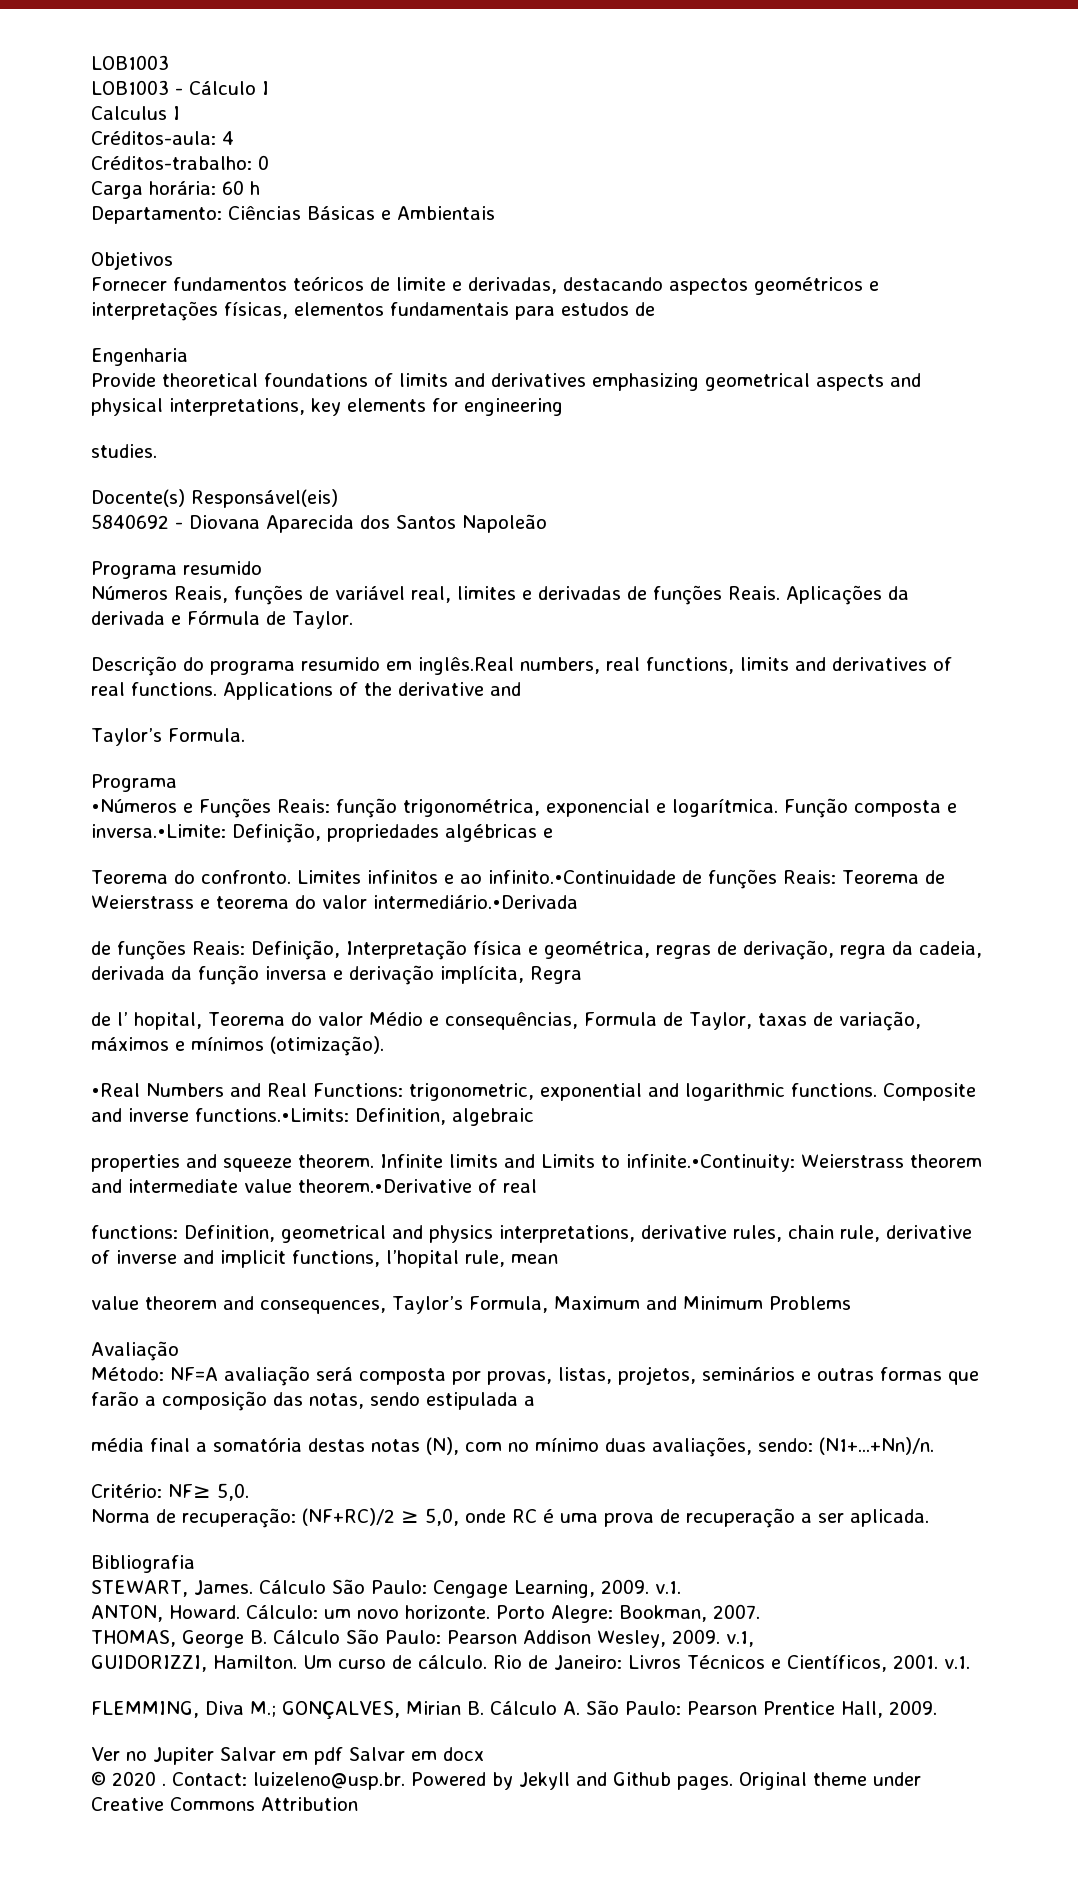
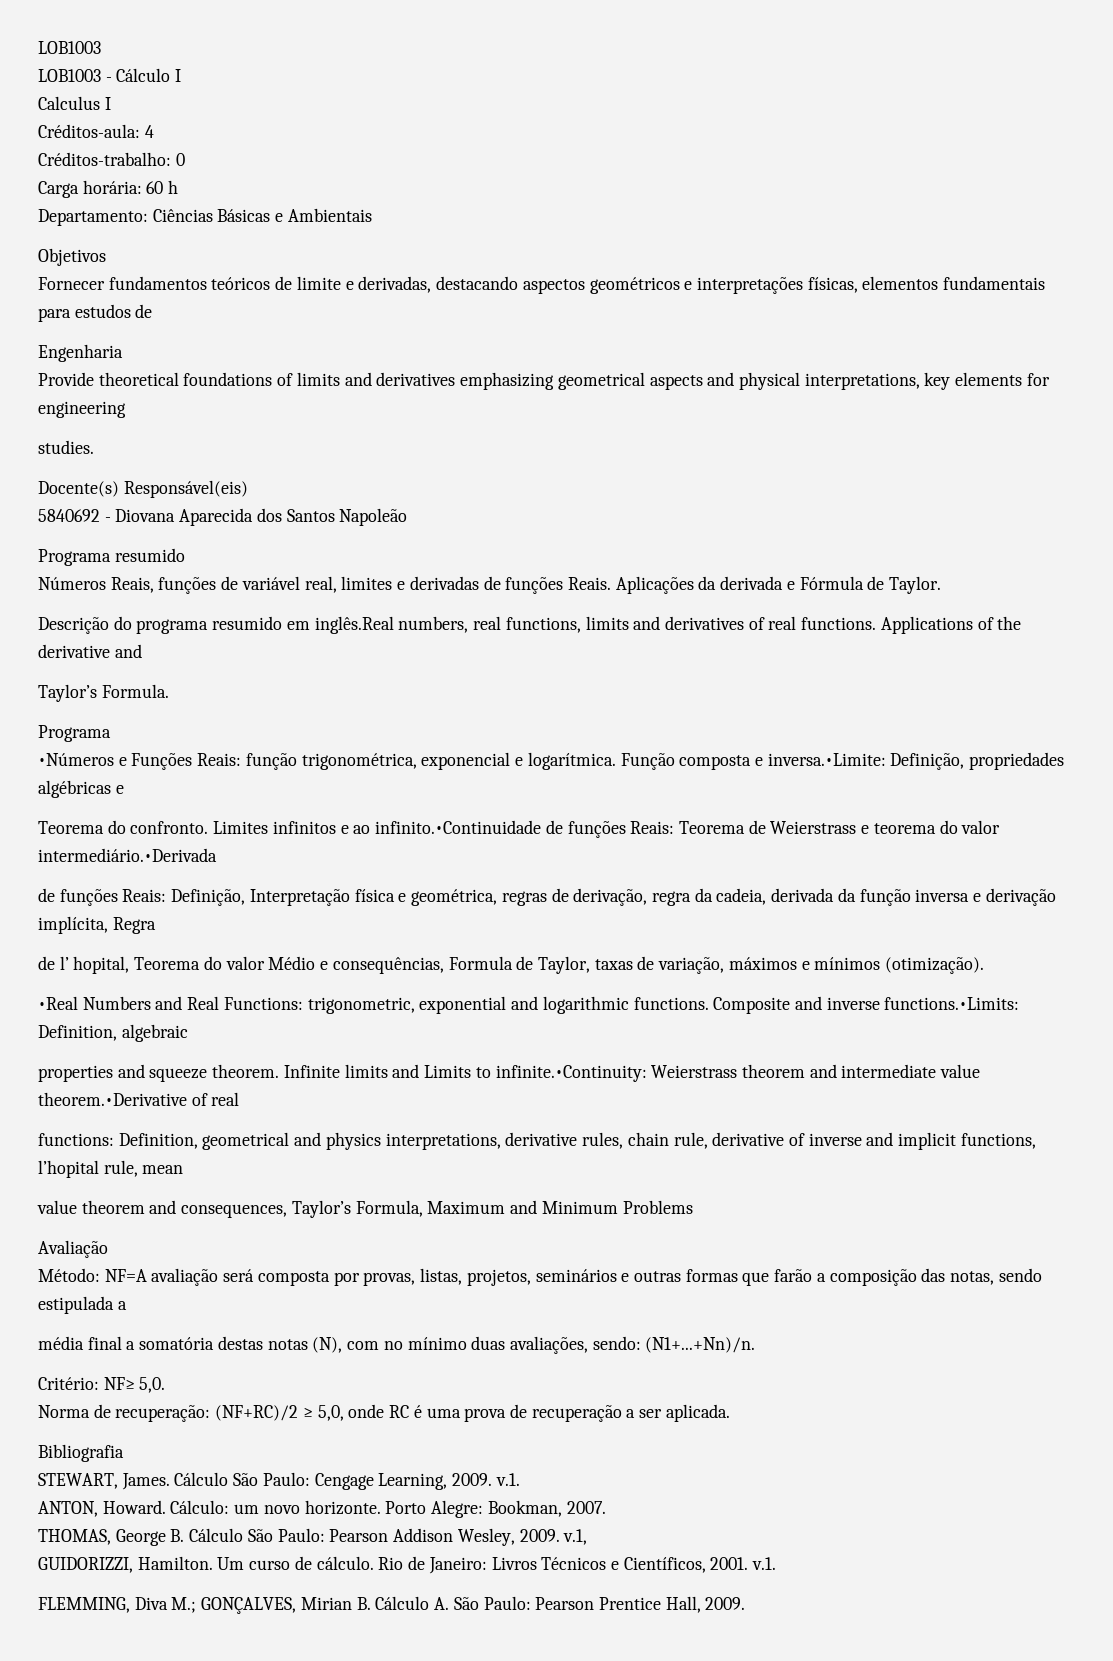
[91,1747,484,1765] [91,1771,921,1790] [91,1797,358,1811] // Ver no Jupiter Salvar em pdf Salvar em docx // © 2020 . Contact: luizeleno@usp.br. Powered by Jekyll and Github pages. Original theme under Creative Commons Attribution -> (746, 1603) none

